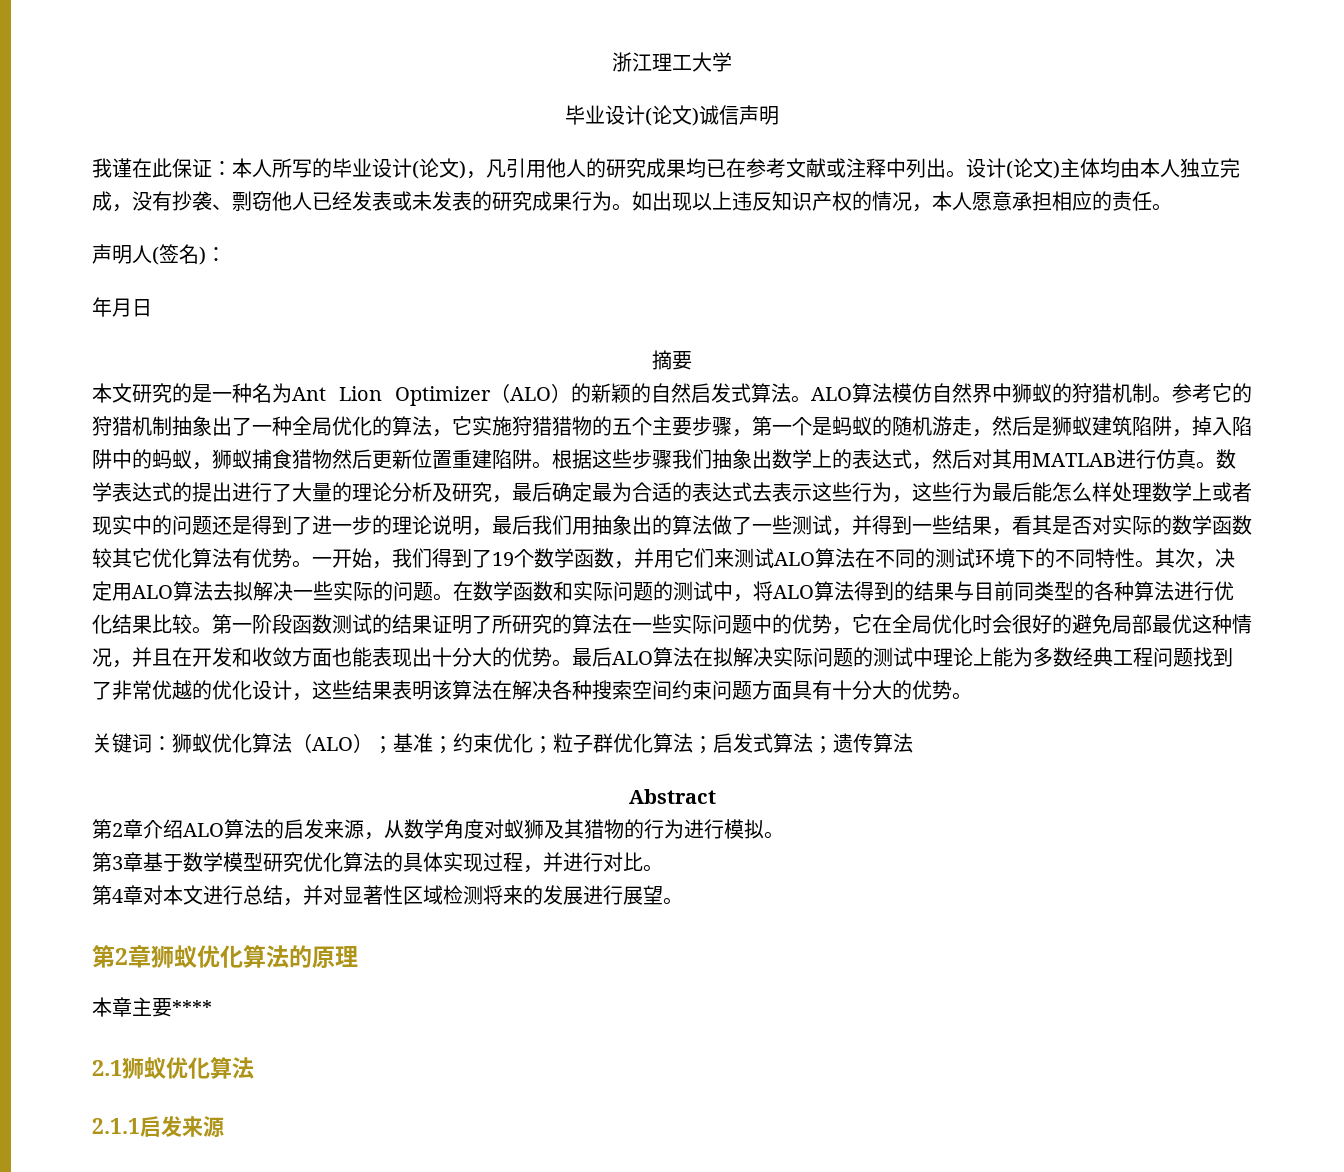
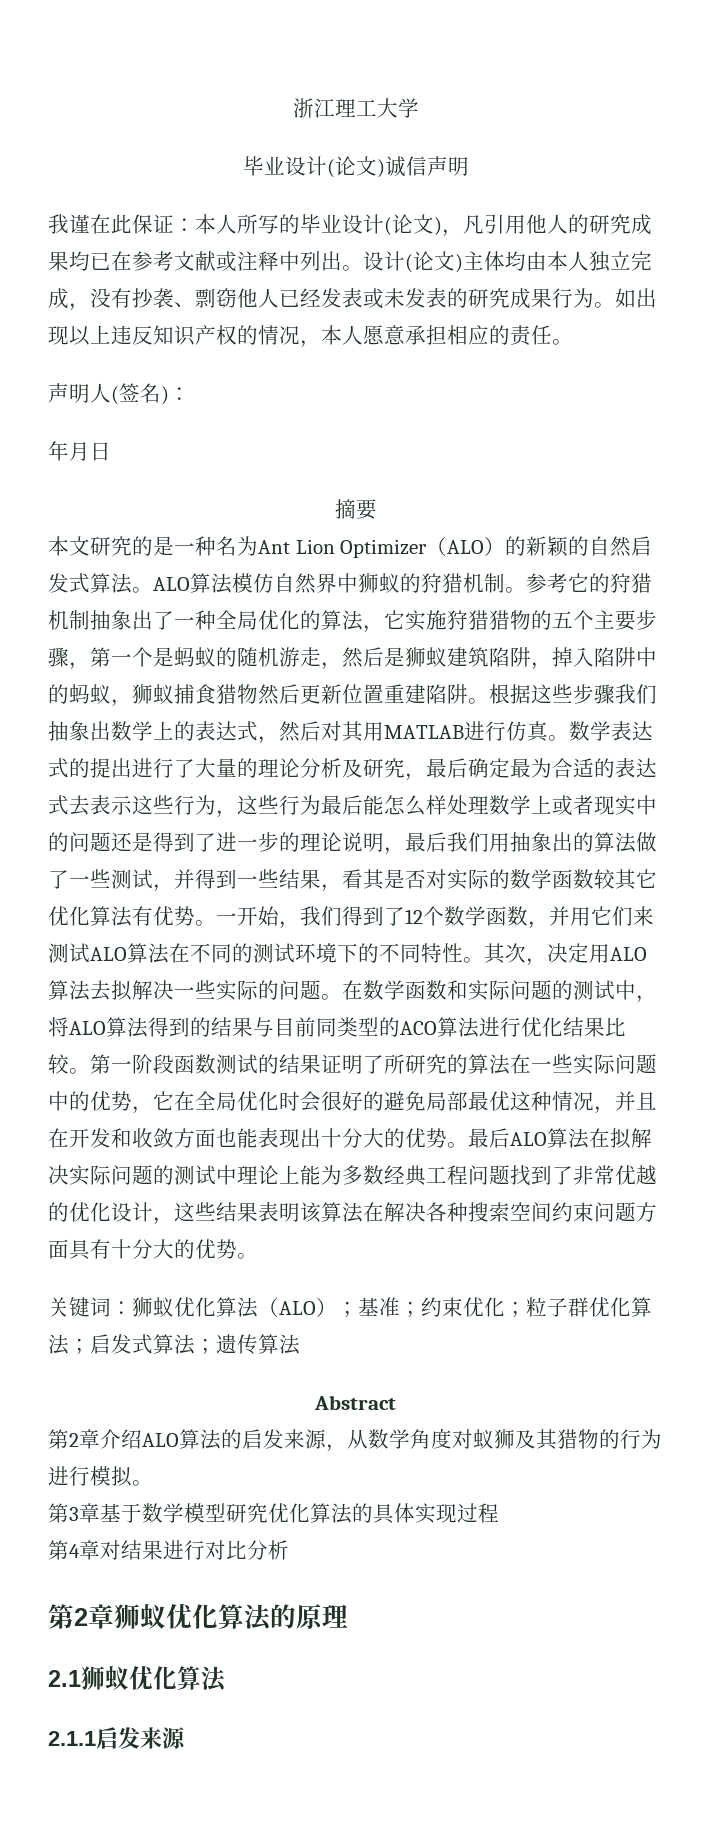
[492,552,514,566] 19 -> [405,909,423,924] 12
[1094,581,1134,601] 各种 -> [400,1021,437,1035] ACO
[523,852,663,873] ，并进行对比。 -> (499, 1513) none
[163,885,683,906] 本文进行总结，并对显著性区域检测将来的发展进行展望。 -> [121,1540,289,1560] 结果进行对比分析
[92,997,212,1017] // 本章主要**** -> (348, 1616) none

